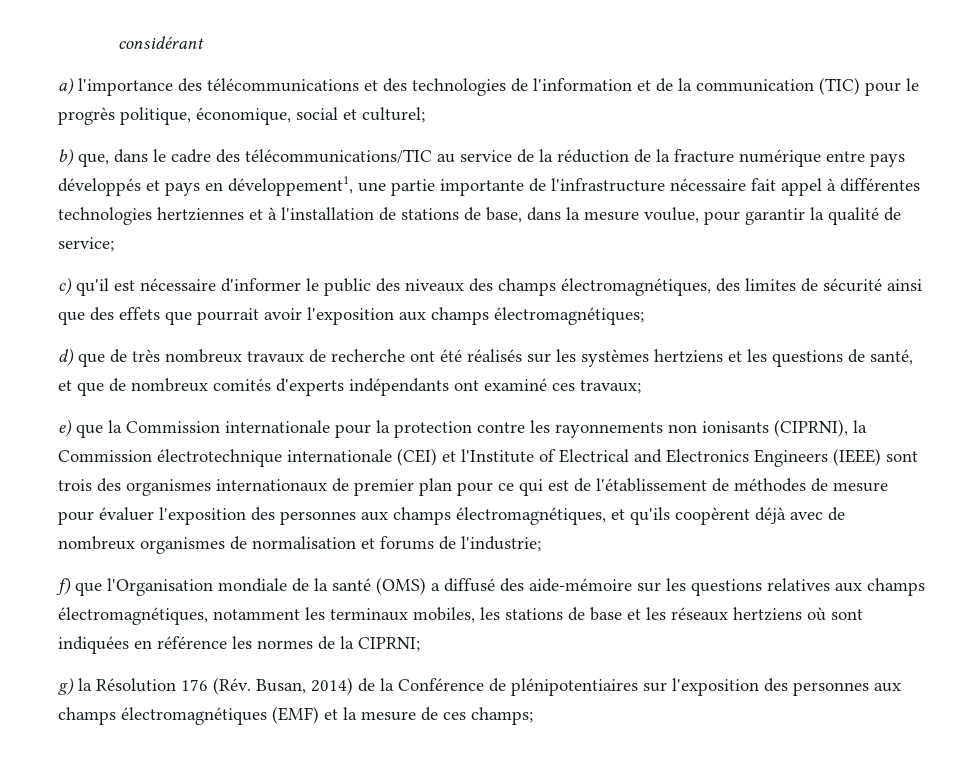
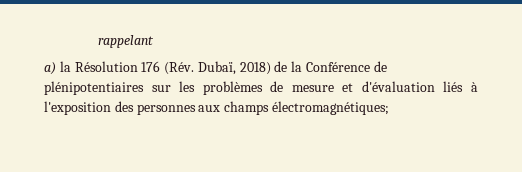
[117,36,204,49] considérant -> [98,35,155,48] rappelant
[78,77,919,96] [58,107,425,125] [58,148,905,167] [58,176,920,196] [58,207,901,225] [58,237,114,252] [58,277,922,296] [58,307,644,325] [58,348,913,367] [58,378,641,396] [58,419,867,438] [58,448,918,467] [58,478,888,496] [58,507,845,525] [58,536,541,554] [56,577,925,596] [58,607,863,625] [58,636,420,654] [58,677,74,695] l'importance des télécommunications et des technologies de l'information et de la communication (TIC) pour le progrès politique, économique, social et culturel; // b) que, dans le cadre des télécommunications/TIC au service de la réduction de la fracture numérique entre pays développés et pays en développement1, une partie importante de l'infrastructure nécessaire fait appel à différentes technologies hertziennes et à l'installation de stations de base, dans la mesure voulue, pour garantir la qualité de service; // c) qu'il est nécessaire d'informer le public des niveaux des champs électromagnétiques, des limites de sécurité ainsi que des effets que pourrait avoir l'exposition aux champs électromagnétiques; // d) que de très nombreux travaux de recherche ont été réalisés sur les systèmes hertziens et les questions de santé, et que de nombreux comités d'experts indépendants ont examiné ces travaux; // e) que la Commission internationale pour la protection contre les rayonnements non ionisants (CIPRNI), la Commission électrotechnique internationale (CEI) et l'Institute of Electrical and Electronics Engineers (IEEE) sont trois des organismes internationaux de premier plan pour ce qui est de l'établissement de méthodes de mesure pour évaluer l'exposition des personnes aux champs électromagnétiques, et qu'ils coopèrent déjà avec de nombreux organismes de normalisation et forums de l'industrie; // f) que l'Organisation mondiale de la santé (OMS) a diffusé des aide-mémoire sur les questions relatives aux champs électromagnétiques, notamment les terminaux mobiles, les stations de base et les réseaux hertziens où sont indiquées en référence les normes de la CIPRNI; // g) -> (56, 68) none
[256,677,353,695] Busan, 2014) -> [197,61,271,75] Dubaï, 2018)
[672,678,901,696] [58,706,533,725] l'exposition des personnes aux champs électromagnétiques (EMF) et la mesure de ces champs; -> [179,81,478,95] [44,101,389,115] les problèmes de mesure et d'évaluation liés à l'exposition des personnes aux champs électromagnétiques;

